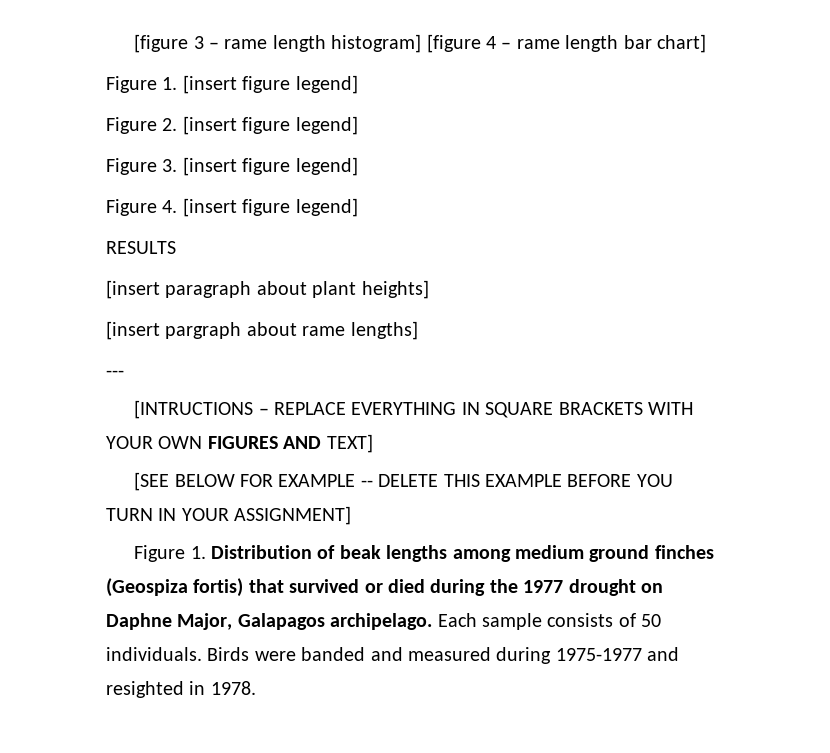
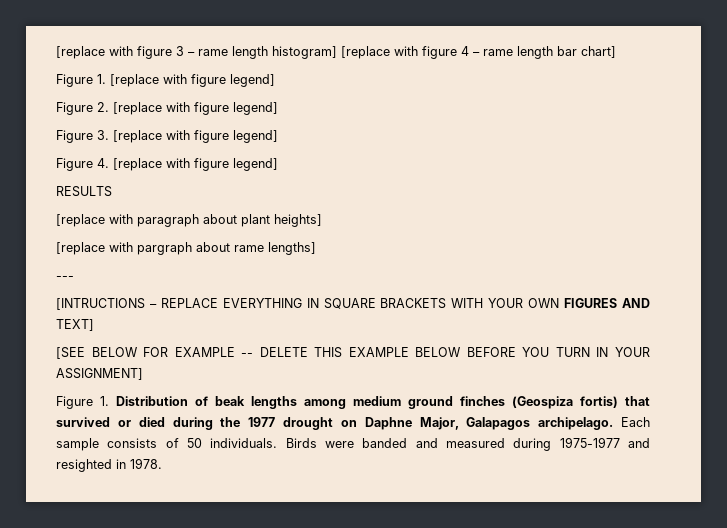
[134,34,189,53] [figure -> [56,46,172,59] [replace with figure
[426,34,481,53] [figure -> [341,46,457,59] [replace with figure
[182,75,237,94] [insert -> [110,74,187,87] [replace with
[182,116,237,135] [insert -> [113,102,190,115] [replace with
[182,157,237,176] [insert -> [113,130,190,143] [replace with
[182,198,237,217] [insert -> [113,158,190,171] [replace with
[106,280,160,299] [insert -> [56,214,133,227] [replace with
[106,321,160,340] [insert -> [56,242,133,255] [replace with
(562, 480) none -> [415,347,461,357] BELOW

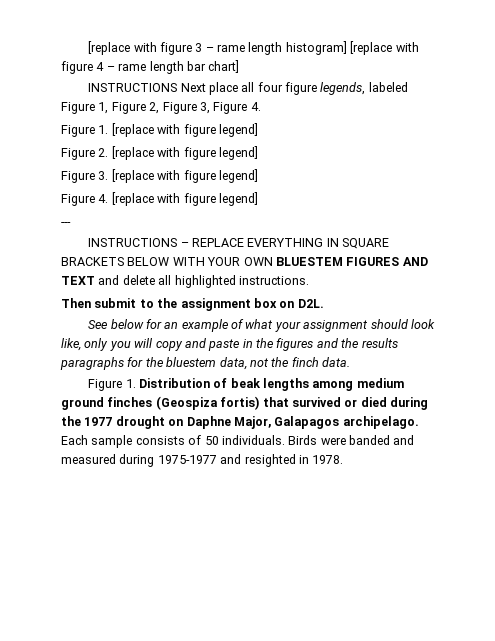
(616, 52) none -> [88,82,408,95] [61,102,261,114] // INSTRUCTIONS Next place all four figure legends, labeled Figure 1, Figure 2, Figure 3, Figure 4.
[56,186,112,197] [56,214,322,227] [56,242,316,255] // RESULTS // [replace with paragraph about plant heights] // [replace with pargraph about rame lengths] -> (258, 199) none
[56,298,145,310] [INTRUCTIONS -> [88,238,178,247] INSTRUCTIONS
(447, 303) none -> [127,257,170,266] BELOW
(560, 303) none -> [275,257,343,266] BLUESTEM
[56,319,94,331] [56,347,650,359] [56,368,143,380] TEXT] // [SEE BELOW FOR EXAMPLE -- DELETE THIS EXAMPLE BELOW BEFORE YOU TURN IN YOUR ASSIGNMENT] -> [61,275,309,288] [61,298,324,311] [88,319,435,332] [61,338,398,351] [60,357,350,370] TEXT and delete all highlighted instructions. // Then submit to the assignment box on D2L. // See below for an example of what your assignment should look like, only you will copy and paste in the figures and the results paragraphs for the bluestem data, not the finch data.

